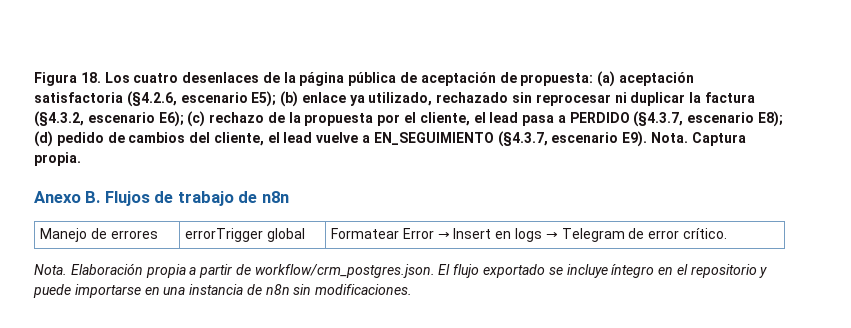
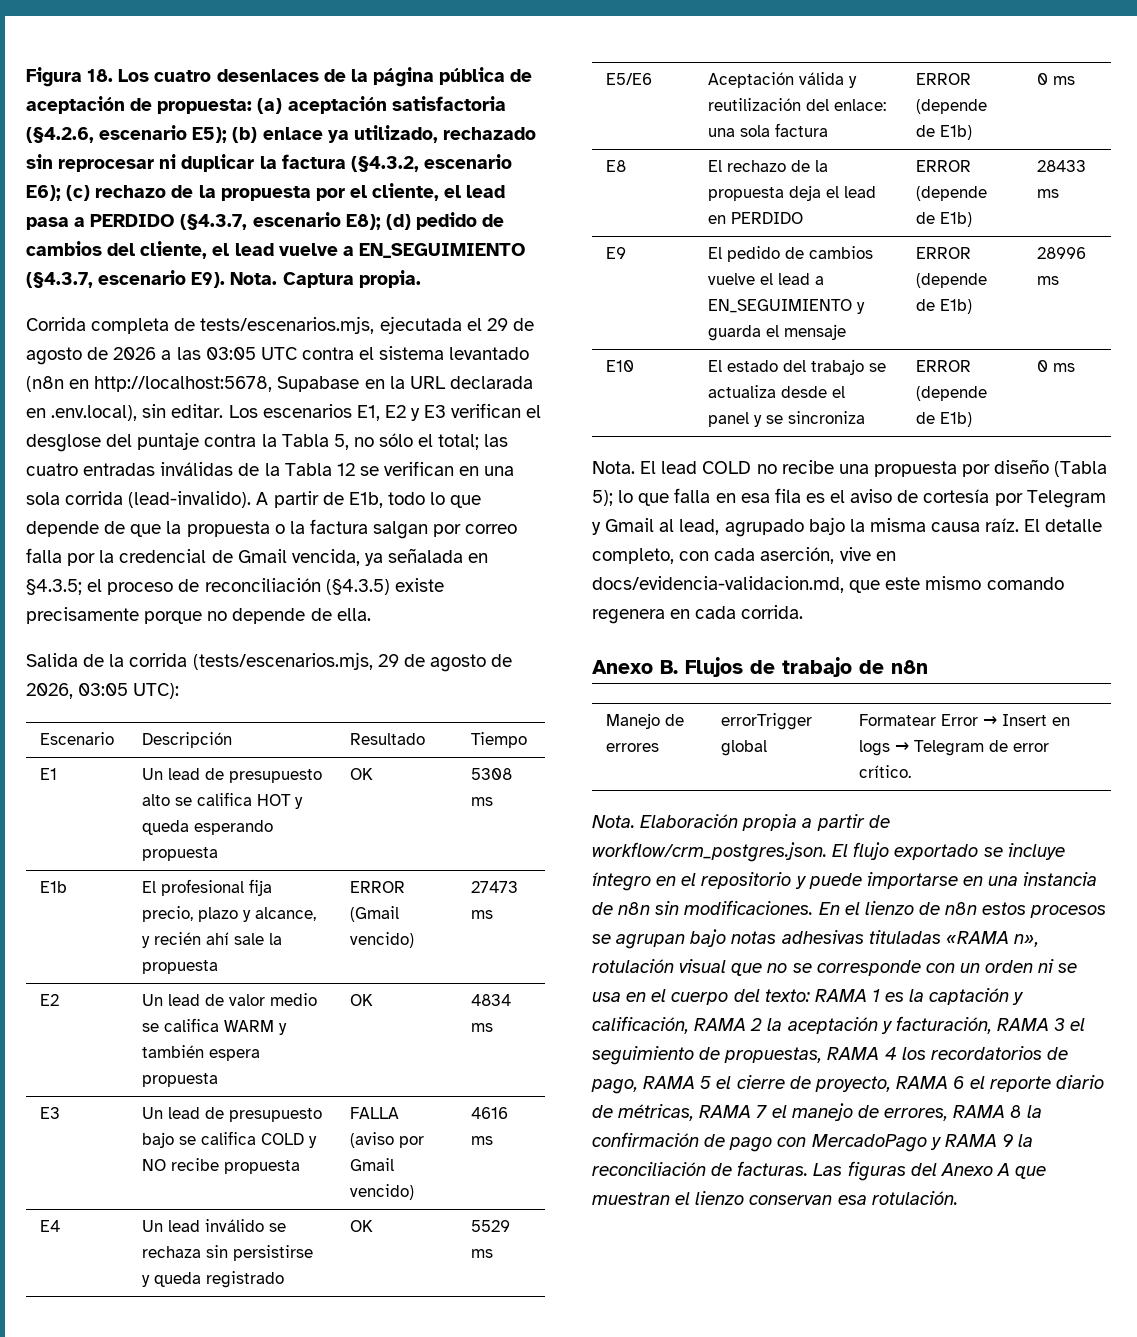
(81, 159) none -> [26,316,534,334] [26,346,530,365] [26,376,533,392] [26,403,542,421] [26,432,509,452] [26,461,515,476] [26,491,482,508] [26,519,518,539] [26,548,489,566] [26,578,444,595] [26,607,371,624] [26,652,513,672] [26,683,180,699] [39,732,114,745] [141,732,232,748] [349,733,425,745] [470,732,527,748] [39,768,57,780] [141,768,322,783] [141,792,303,809] [141,820,273,835] [141,847,218,861] [349,768,373,780] [470,768,512,780] [470,797,493,806] [39,881,67,893] [141,879,272,896] [141,906,316,922] [141,932,282,948] [141,960,218,974] [349,881,405,893] [349,906,399,922] [349,932,414,948] [470,881,518,893] [470,910,493,919] [39,994,59,1006] [141,993,317,1006] [141,1018,287,1035] [141,1045,260,1061] [141,1073,218,1087] [349,994,373,1006] [470,994,511,1006] [470,1023,493,1032] [39,1107,60,1119] [141,1107,322,1122] [141,1131,317,1148] [141,1158,300,1174] [349,1107,399,1119] [349,1132,424,1148] [349,1158,394,1171] [349,1184,414,1200] [470,1107,508,1119] [470,1136,493,1145] [39,1220,60,1232] [141,1219,286,1232] [141,1245,313,1261] [141,1271,284,1288] [349,1220,373,1232] [470,1220,510,1232] [470,1249,493,1258] [605,73,652,85] [707,72,857,88] [707,98,886,111] [707,123,828,137] [915,73,971,85] [915,99,987,114] [915,125,972,140] [1036,73,1075,85] [605,160,626,172] [707,160,828,172] [707,185,876,201] [707,212,803,224] [915,160,971,172] [915,186,987,201] [915,212,972,227] [1036,160,1086,172] [1036,189,1059,198] [605,247,626,259] [707,246,873,262] [707,273,824,285] [707,299,865,314] [707,324,846,341] [915,247,971,259] [915,273,987,288] [915,299,972,314] [1036,247,1086,259] [1036,276,1059,285] [605,360,634,372] [707,359,886,375] [707,385,845,398] [707,411,865,427] [915,360,971,372] [915,386,987,401] [915,412,972,427] [1036,360,1075,372] [592,459,1108,477] [592,488,1106,508] [592,517,1103,537] [592,547,896,564] [592,576,1064,593] [592,605,804,624] // Corrida completa de tests/escenarios.mjs, ejecutada el 29 de agosto de 2026 a las 03:05 UTC contra el sistema levantado (n8n en http://localhost:5678, Supabase en la URL declarada en .env.local), sin editar. Los escenarios E1, E2 y E3 verifican el desglose del puntaje contra la Tabla 5, no sólo el total; las cuatro entradas inválidas de la Tabla 12 se verifican en una sola corrida (lead-invalido). A partir de E1b, todo lo que depende de que la propuesta o la factura salgan por correo falla por la credencial de Gmail vencida, ya señalada en §4.3.5; el proceso de reconciliación (§4.3.5) existe precisamente porque no depende de ella. // Salida de la corrida (tests/escenarios.mjs, 29 de agosto de 2026, 03:05 UTC): // Escenario | Descripción | Resultado | Tiempo // E1 | Un lead de presupuesto alto se califica HOT y queda esperando propuesta | OK | 5308 ms // E1b | El profesional fija precio, plazo y alcance, y recién ahí sale la propuesta | ERROR (Gmail vencido) | 27473 ms // E2 | Un lead de valor medio se califica WARM y también espera propuesta | OK | 4834 ms // E3 | Un lead de presupuesto bajo se califica COLD y NO recibe propuesta | FALLA (aviso por Gmail vencido) | 4616 ms // E4 | Un lead inválido se rechaza sin persistirse y queda registrado | OK | 5529 ms // E5/E6 | Aceptación válida y reutilización del enlace: una sola factura | ERROR (depende de E1b) | 0 ms // E8 | El rechazo de la propuesta deja el lead en PERDIDO | ERROR (depende de E1b) | 28433 ms // E9 | El pedido de cambios vuelve el lead a EN_SEGUIMIENTO y guarda el mensaje | ERROR (depende de E1b) | 28996 ms // E10 | El estado del trabajo se actualiza desde el panel y se sincroniza | ERROR (depende de E1b) | 0 ms // Nota. El lead COLD no recibe una propuesta por diseño (Tabla 5); lo que falla en esa fila es el aviso de cortesía por Telegram y Gmail al lead, agrupado bajo la misma causa raíz. El detalle completo, con cada aserción, vive en docs/evidencia-validacion.md, que este mismo comando regenera en cada corrida.
(413, 289) none -> [818,901,1107,918] [592,929,1039,949] [592,959,1078,976] [592,988,1025,1005] [592,1016,1086,1034] [592,1046,1068,1065] [591,1075,1105,1094] [592,1103,1043,1121] [592,1132,1034,1152] [592,1161,1047,1181] [592,1191,958,1205] En el lienzo de n8n estos procesos se agrupan bajo notas adhesivas tituladas «RAMA n», rotulación visual que no se corresponde con un orden ni se usa en el cuerpo del texto: RAMA 1 es la captación y calificación, RAMA 2 la aceptación y facturación, RAMA 3 el seguimiento de propuestas, RAMA 4 los recordatorios de pago, RAMA 5 el cierre de proyecto, RAMA 6 el reporte diario de métricas, RAMA 7 el manejo de errores, RAMA 8 la confirmación de pago con MercadoPago y RAMA 9 la reconciliación de facturas. Las figuras del Anexo A que muestran el lienzo conservan esa rotulación.

